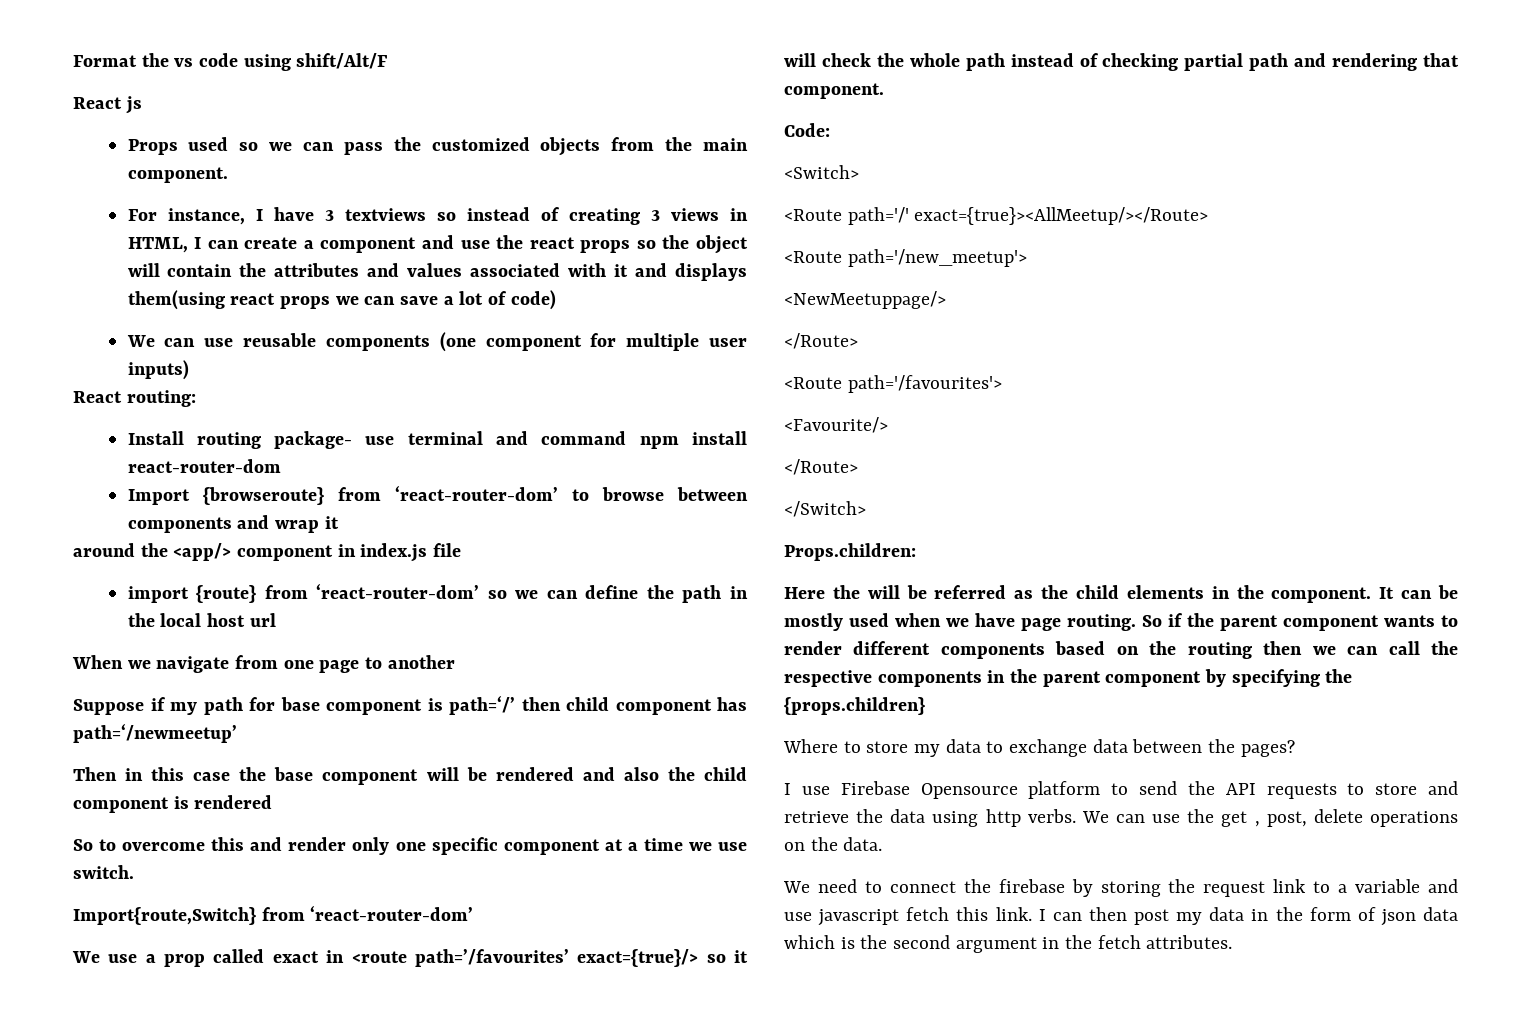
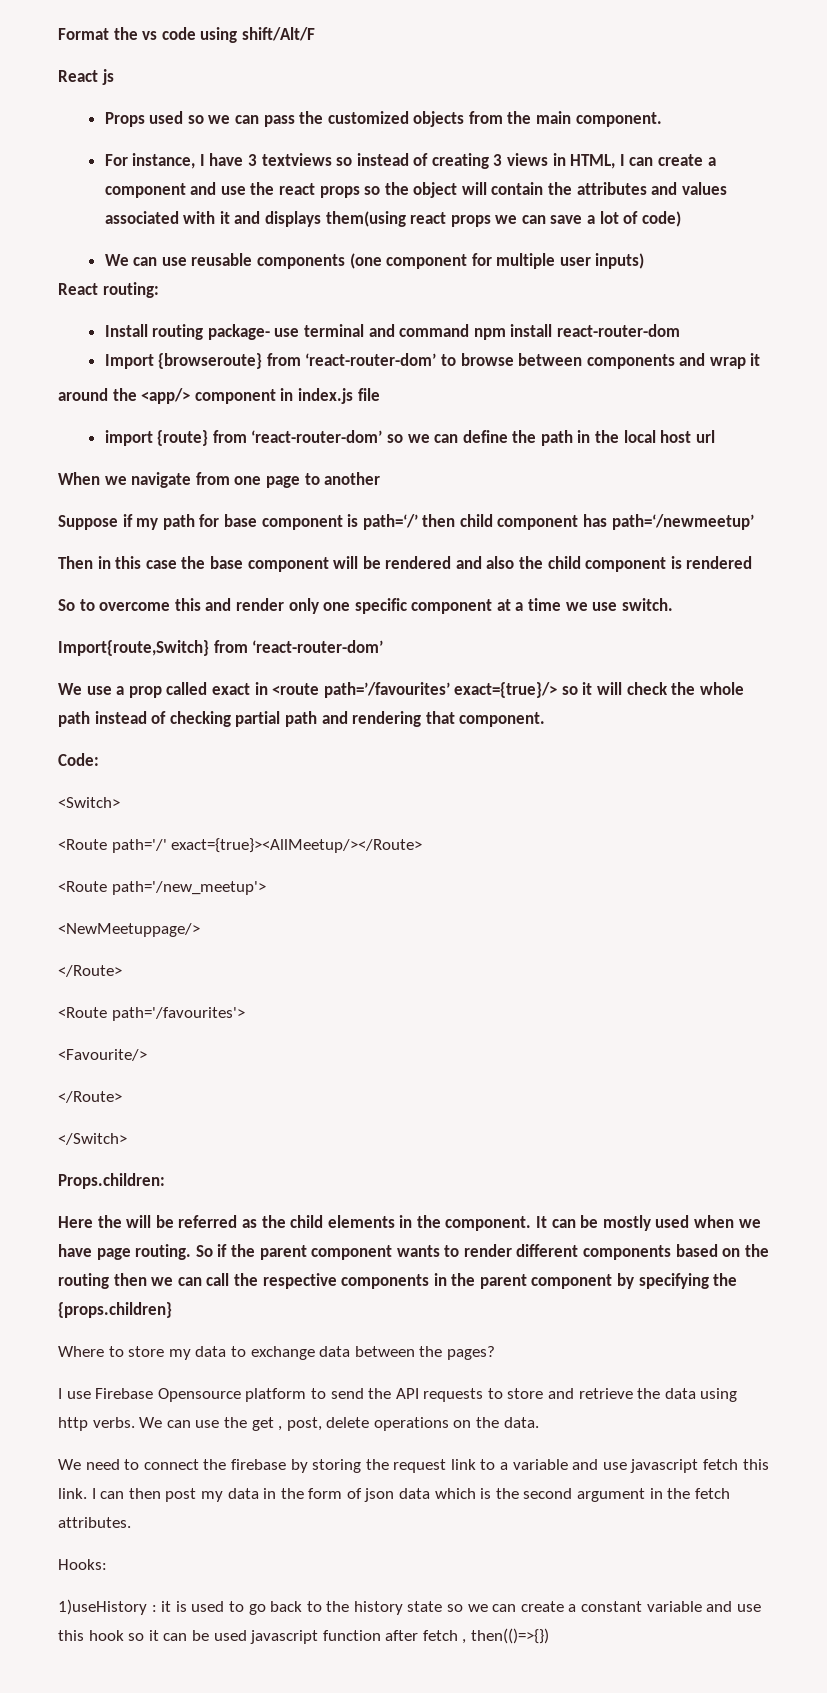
(1233, 942) none -> [58,1559,107,1570] [58,1599,761,1615] [58,1628,550,1644] // Hooks: // 1)useHistory : it is used to go back to the history state so we can create a constant variable and use this hook so it can be used javascript function after fetch , then(()=>{})

